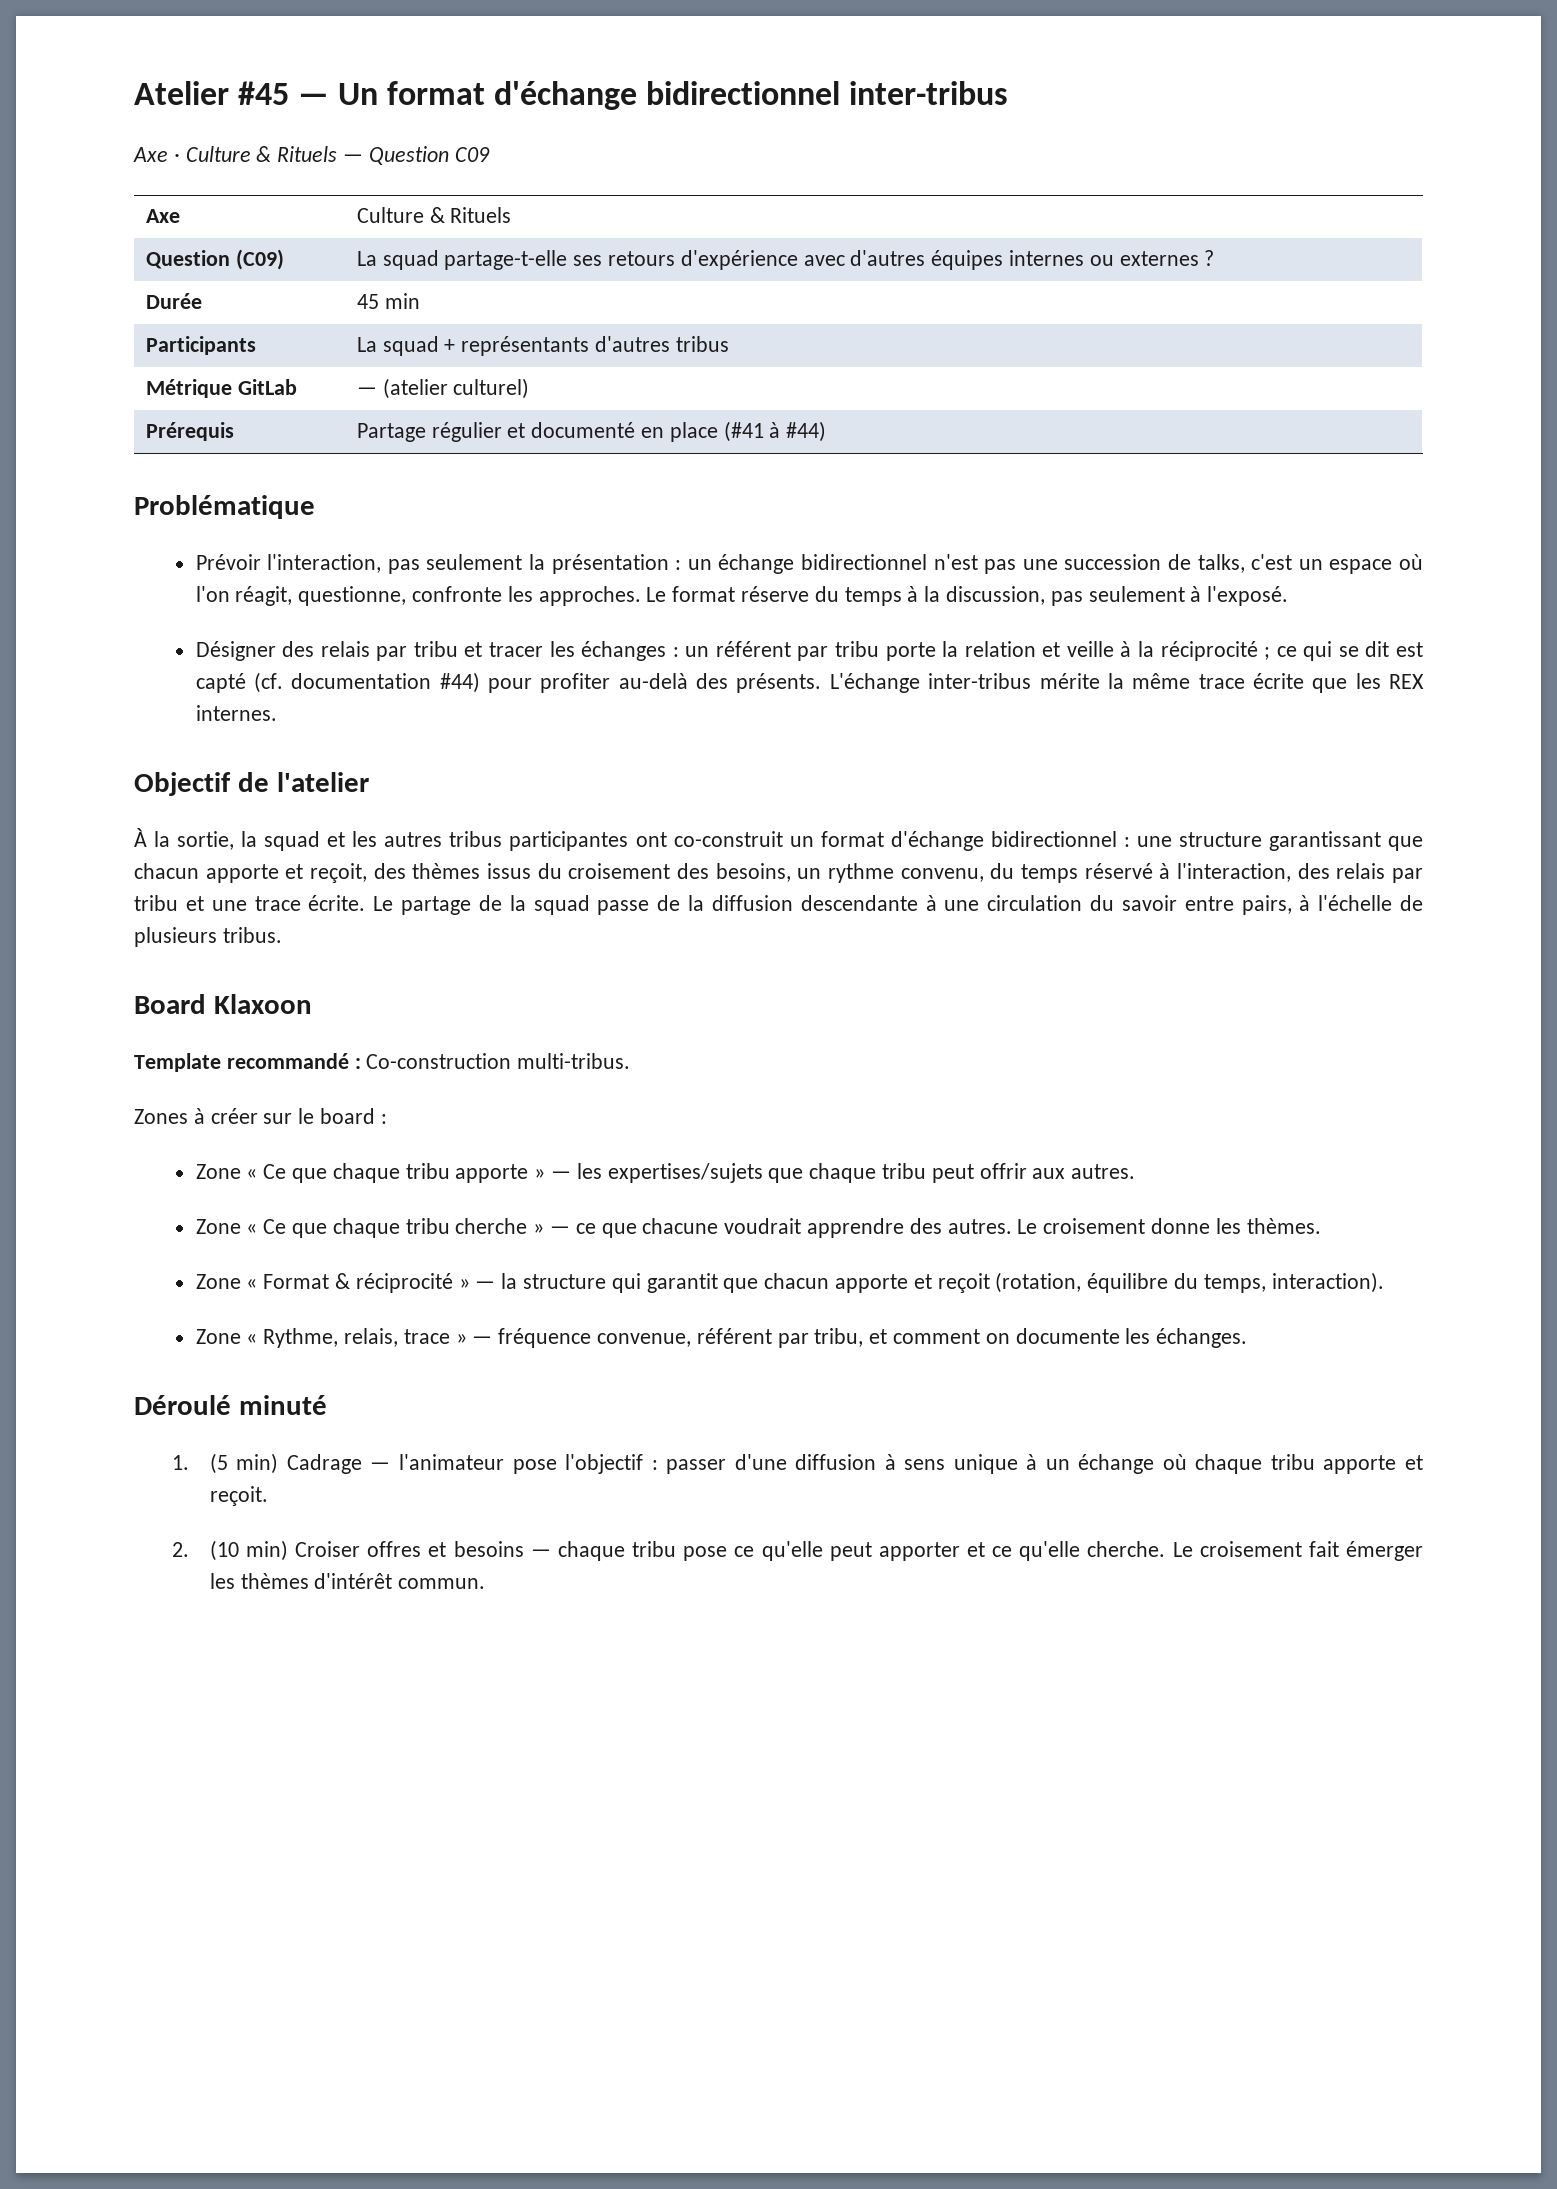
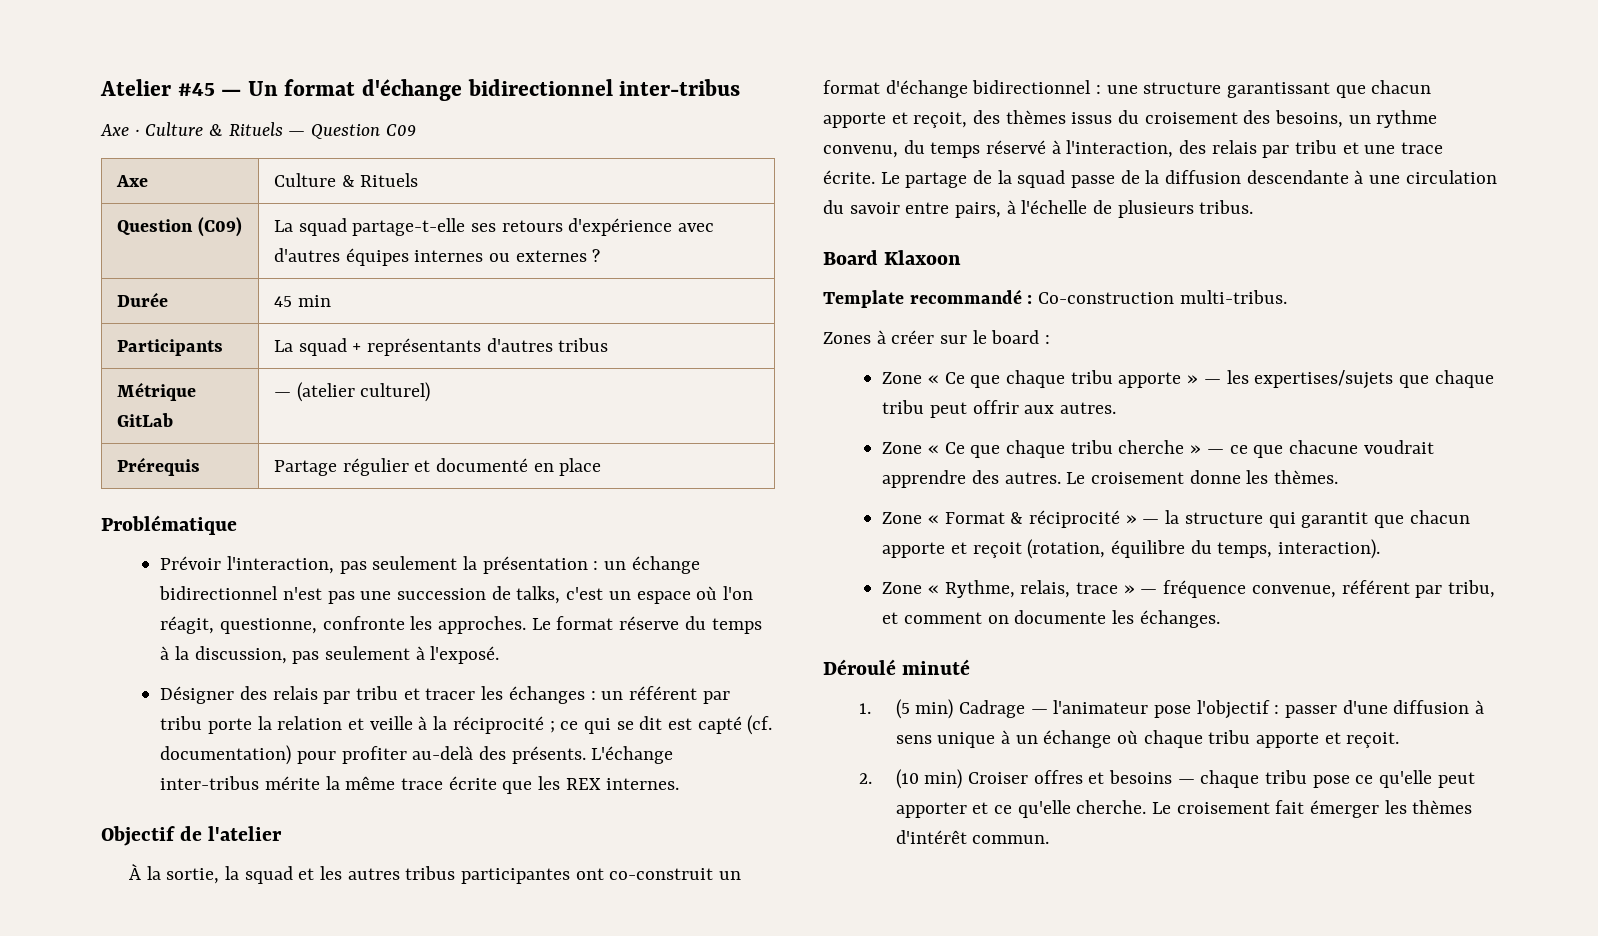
[723,421,827,442] (#41 à #44) -> (602, 467) none
[291,672,480,693] documentation #44) -> [160,745,292,765] documentation)

